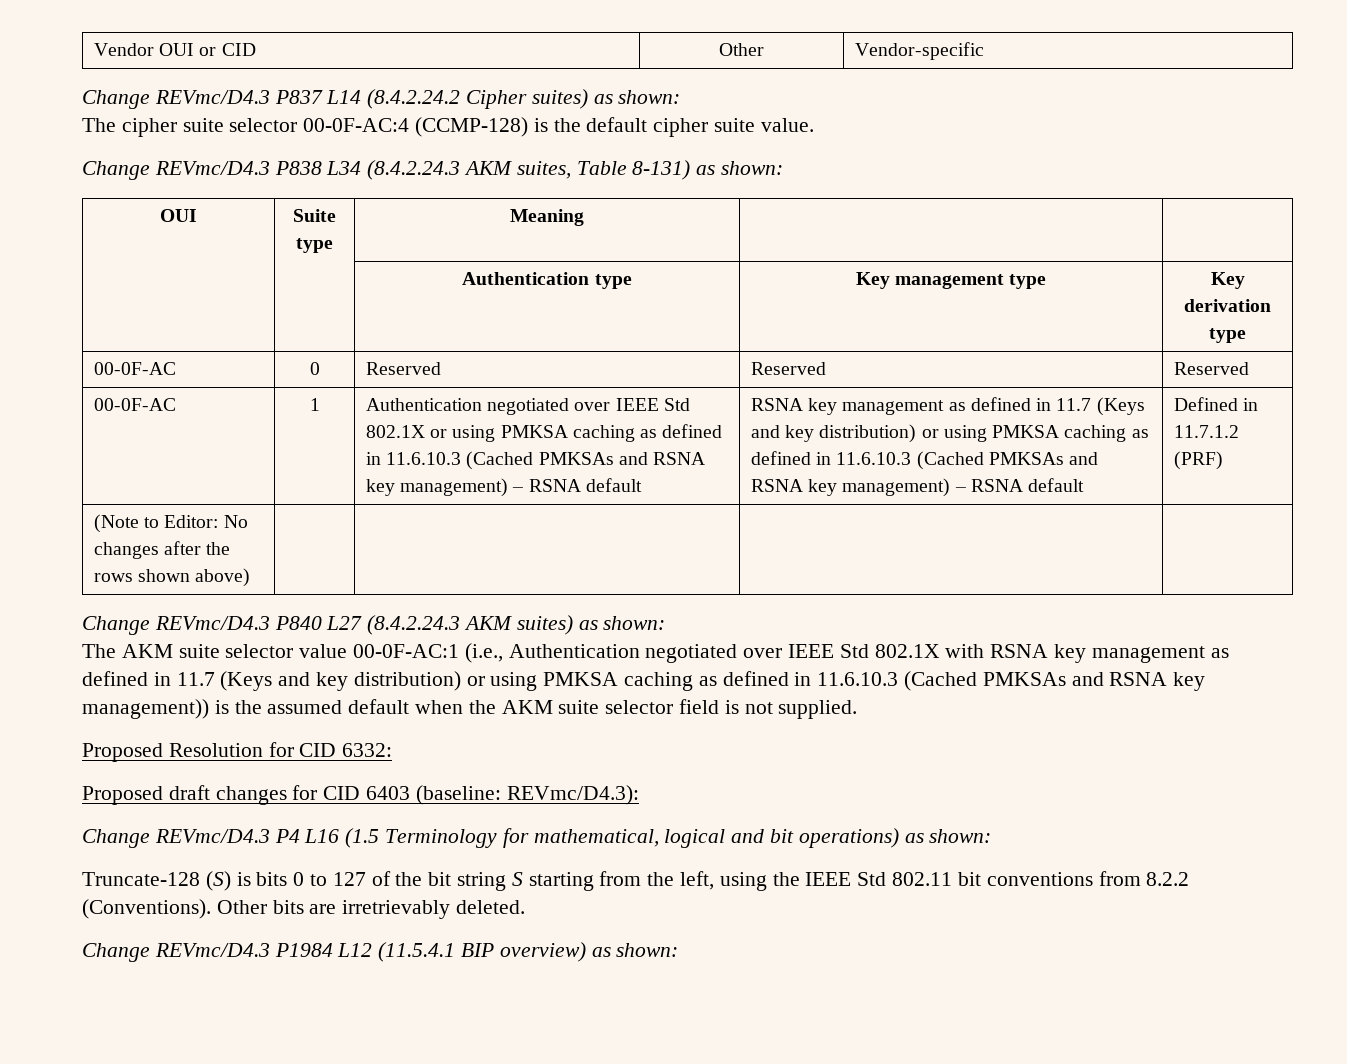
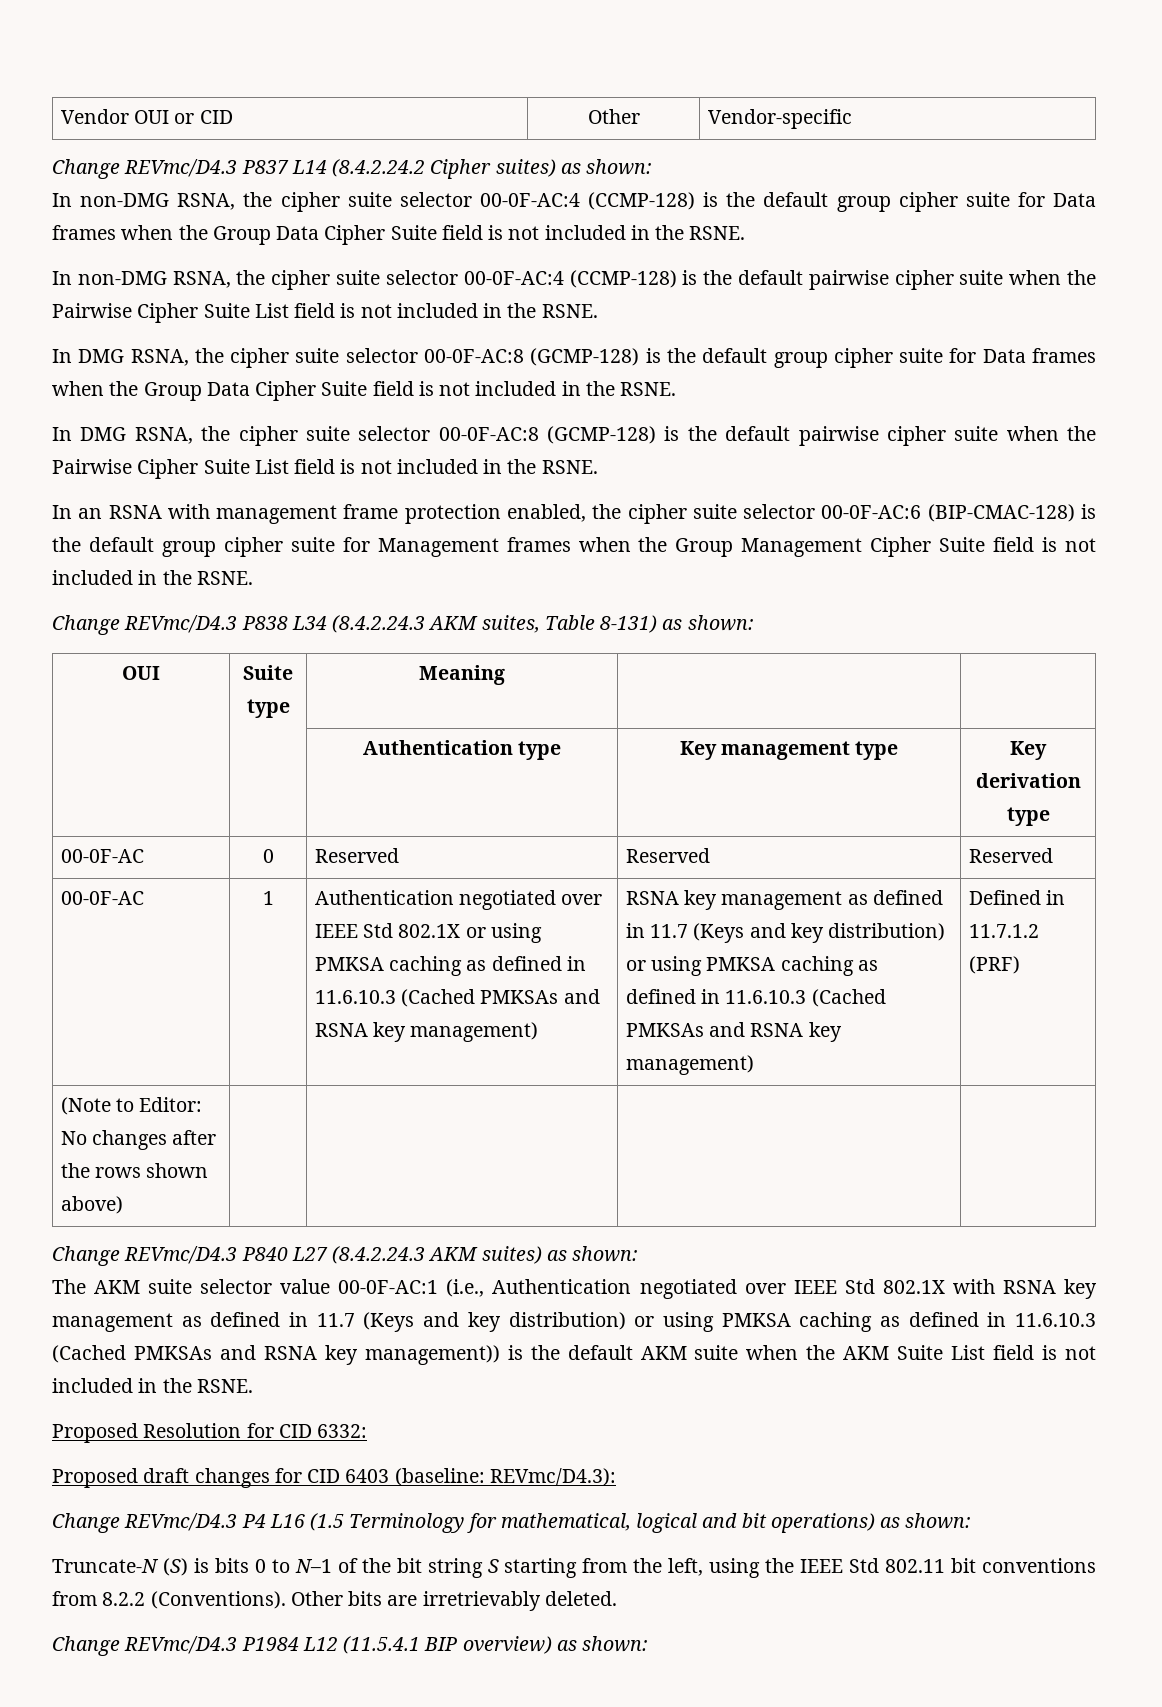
[82,117,814,137] The cipher suite selector 00-0F-AC:4 (CCMP-128) is the default cipher suite value. -> [52,192,1096,212] [52,225,746,245] [52,270,1096,290] [52,303,598,323] [52,348,1096,368] [52,381,677,401] [52,426,1096,446] [52,459,598,479] [52,504,1097,524] [52,537,1096,557] [52,570,253,585] In non-DMG RSNA, the cipher suite selector 00-0F-AC:4 (CCMP-128) is the default group cipher suite for Data frames when the Group Data Cipher Suite field is not included in the RSNE. // In non-DMG RSNA, the cipher suite selector 00-0F-AC:4 (CCMP-128) is the default pairwise cipher suite when the Pairwise Cipher Suite List field is not included in the RSNE. // In DMG RSNA, the cipher suite selector 00-0F-AC:8 (GCMP-128) is the default group cipher suite for Data frames when the Group Data Cipher Suite field is not included in the RSNE. // In DMG RSNA, the cipher suite selector 00-0F-AC:8 (GCMP-128) is the default pairwise cipher suite when the Pairwise Cipher Suite List field is not included in the RSNE. // In an RSNA with management frame protection enabled, the cipher suite selector 00-0F-AC:6 (BIP-CMAC-128) is the default group cipher suite for Management frames when the Group Management Cipher Suite field is not included in the RSNE.
[512,478,642,492] – RSNA default -> (539, 1032) none
[954,478,1085,492] – RSNA default -> (754, 1065) none
[267,699,410,714] assumed default -> [567,1345,739,1360] default AKM suite
[558,699,858,719] suite selector field is not supplied. -> [897,1345,1097,1360] [52,1378,253,1393] Suite List field is not included in the RSNE.
[82,872,200,886] Truncate-128 -> [52,1559,159,1573] Truncate-N
[332,872,366,886] 127 -> [294,1559,332,1573] N–1

